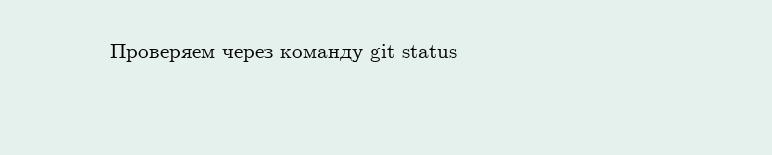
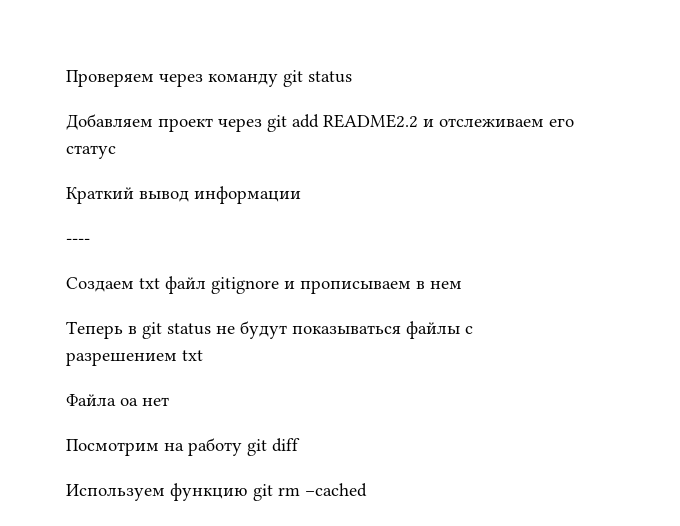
(457, 51) none -> [66,114,574,132] [66,145,116,159] [66,186,301,204] [66,238,90,244] [66,276,462,294] [66,321,473,339] [66,350,203,366] [66,394,169,406] [66,438,300,456] [66,483,367,501] // Добавляем проект через git add README2.2 и отслеживаем его статус // Краткий вывод информации // ---- // Создаем txt файл gitignore и прописываем в нем // Теперь в git status не будут показываться файлы с разрешением txt // Файла оа нет // Посмотрим на работу git diff // Используем функцию git rm –cached

